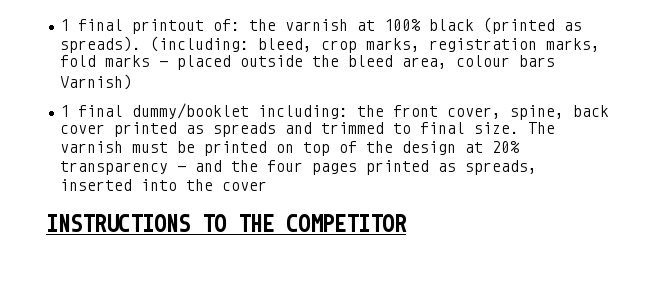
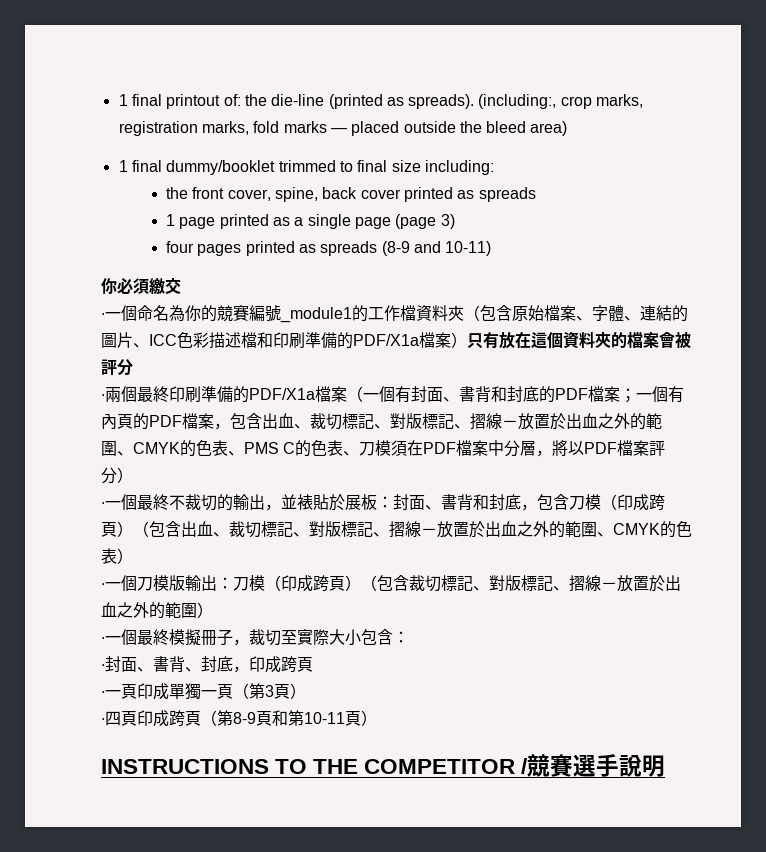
[285,19,475,31] varnish at 100% black -> [271,94,325,106] die-line
[150,36,313,52] (including: bleed, -> [478,94,557,109] (including:,
[402,55,556,69] [60,74,133,90] area, colour bars Varnish) -> [530,121,568,136] area)
(250, 111) none -> [278,160,421,172] trimmed to final size
(349, 112) none -> (494, 167) //
[285,122,556,134] [60,141,521,156] [60,160,538,175] [60,179,268,191] and trimmed to final size. The varnish must be printed on top of the design at 20% transparency — and the four pages printed as spreads, inserted into the cover -> [166,214,455,229] [166,241,492,256] [101,278,181,295] [101,305,688,323] [101,331,691,349] [101,359,133,376] [101,386,684,403] [101,413,662,430] [101,440,666,457] [101,467,133,484] [101,494,665,511] [101,521,692,538] [101,548,133,564] [101,575,681,592] [101,602,213,619] [101,629,409,646] [101,656,313,673] [101,683,306,700] [101,710,377,727] // 1 page printed as a single page (page 3) // four pages printed as spreads (8-9 and 10-11) // 你必須繳交 // ‧一個命名為你的競賽編號_module1的工作檔資料夾（包含原始檔案、字體、連結的圖片、ICC色彩描述檔和印刷準備的PDF/X1a檔案）只有放在這個資料夾的檔案會被評分 // ‧兩個最終印刷準備的PDF/X1a檔案（一個有封面、書背和封底的PDF檔案；一個有內頁的PDF檔案，包含出血、裁切標記、對版標記、摺線－放置於出血之外的範圍、CMYK的色表、PMS C的色表、刀模須在PDF檔案中分層，將以PDF檔案評分） // ‧一個最終不裁切的輸出，並裱貼於展板：封面、書背和封底，包含刀模（印成跨頁）（包含出血、裁切標記、對版標記、摺線－放置於出血之外的範圍、CMYK的色表） // ‧一個刀模版輸出：刀模（印成跨頁）（包含裁切標記、對版標記、摺線－放置於出血之外的範圍） // ‧一個最終模擬冊子，裁切至實際大小包含： // ‧封面、書背、封底，印成跨頁 // ‧一頁印成單獨一頁（第3頁） // ‧四頁印成跨頁（第8-9頁和第10-11頁）
(407, 223) none -> [521,754,666,777] /競賽選手說明

